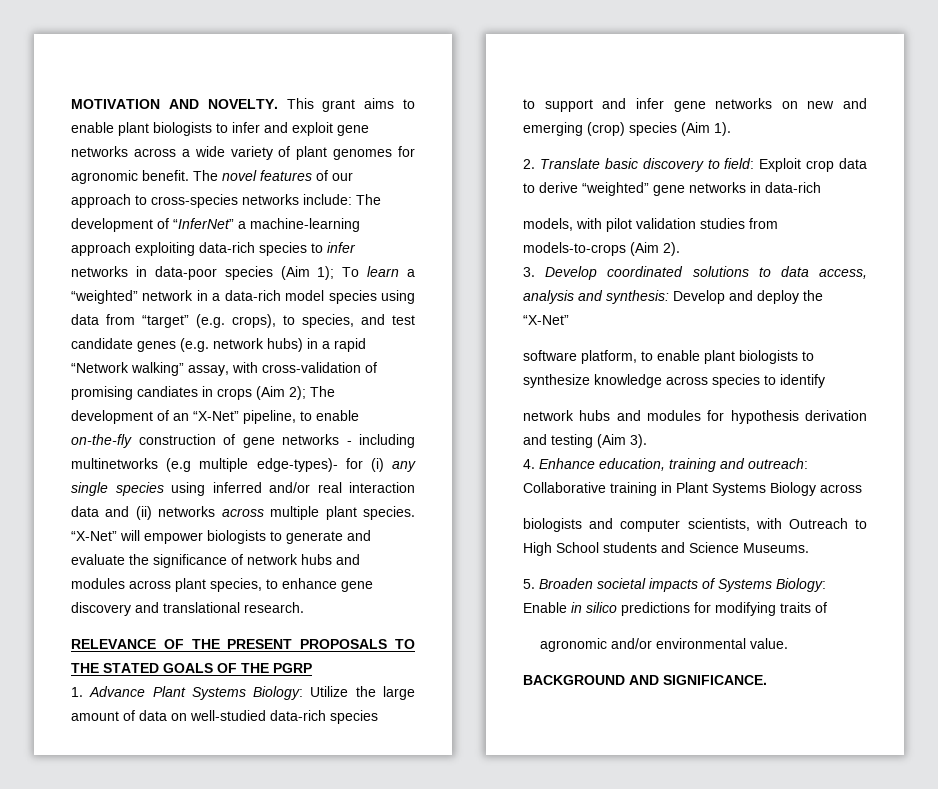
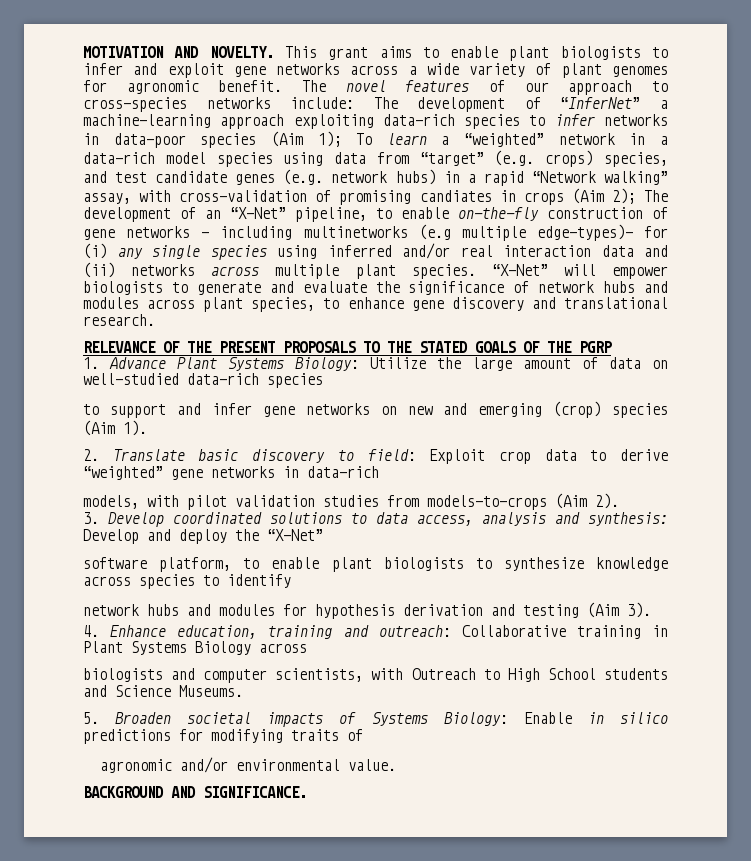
[232,314,295,328] crops), to -> [545,150,594,167] crops)

